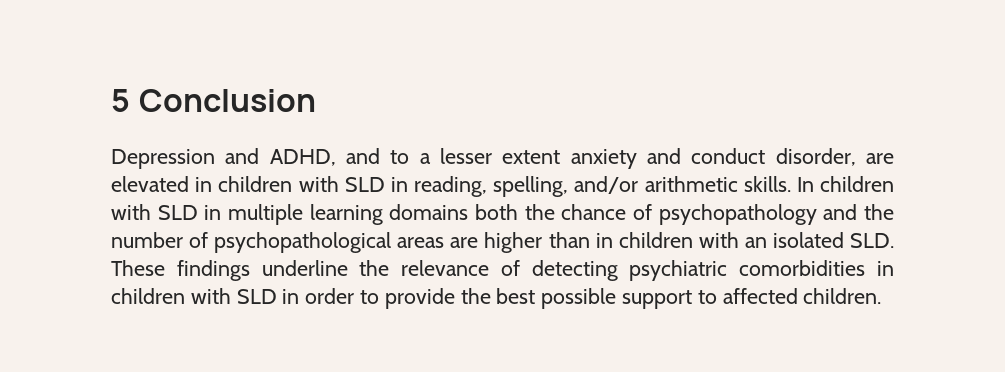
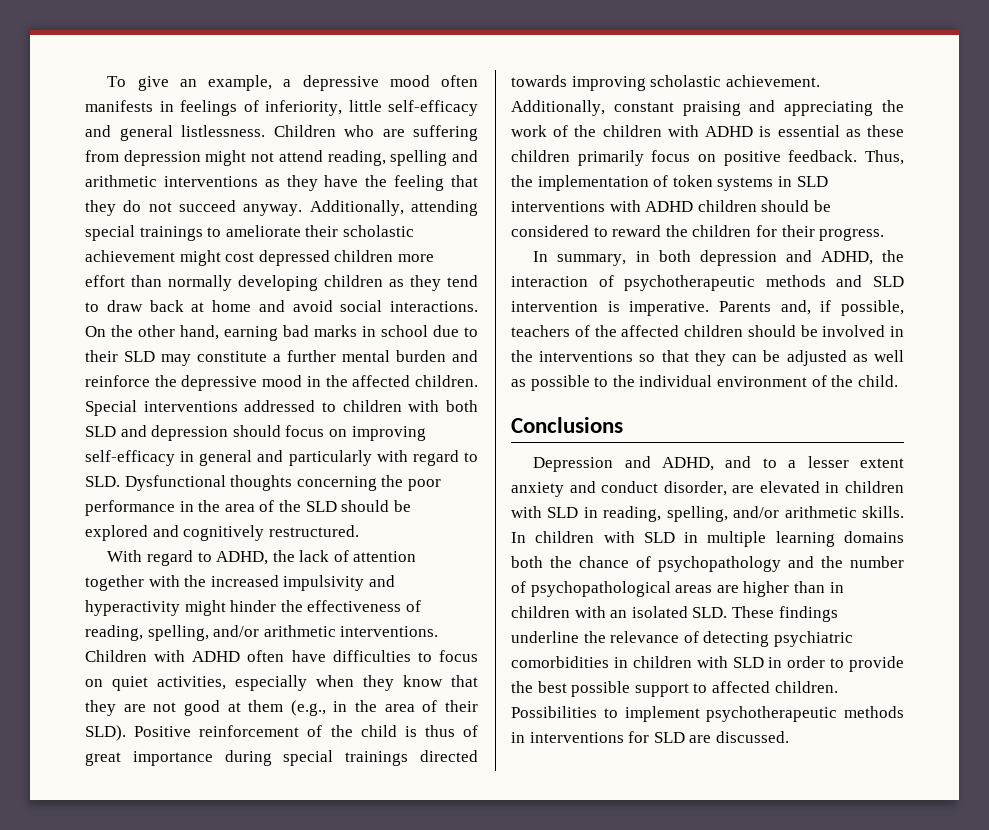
[111,89,316,112] 5 Conclusion -> [107,75,478,91] [85,100,478,116] [85,125,478,141] [85,150,479,166] [85,175,478,191] [85,200,478,216] [85,225,414,241] [85,250,434,266] [85,275,478,291] [85,300,478,312] [85,325,478,341] [85,350,478,366] [85,375,478,391] [85,400,478,416] [85,425,426,441] [85,450,479,466] [85,475,441,491] [85,500,411,516] [85,525,359,541] [107,550,417,566] [85,575,395,591] [85,600,421,616] [85,625,439,641] [85,650,478,662] [85,675,478,691] [85,700,478,716] [85,725,478,741] [85,750,478,766] [511,75,820,91] [511,100,904,116] [511,125,904,137] [511,150,904,166] [511,175,828,191] [511,200,831,212] [511,225,885,241] [533,250,904,266] [511,275,904,291] [511,300,904,316] [511,325,904,337] [511,350,904,366] [511,375,898,391] [511,417,623,433] To give an example, a depressive mood often manifests in feelings of inferiority, little self-efficacy and general listlessness. Children who are suffering from depression might not attend reading, spelling and arithmetic interventions as they have the feeling that they do not succeed anyway. Additionally, attending special trainings to ameliorate their scholastic achievement might cost depressed children more effort than normally developing children as they tend to draw back at home and avoid social interactions. On the other hand, earning bad marks in school due to their SLD may constitute a further mental burden and reinforce the depressive mood in the affected children. Special interventions addressed to children with both SLD and depression should focus on improving self-efficacy in general and particularly with regard to SLD. Dysfunctional thoughts concerning the poor performance in the area of the SLD should be explored and cognitively restructured. // With regard to ADHD, the lack of attention together with the increased impulsivity and hyperactivity might hinder the effectiveness of reading, spelling, and/or arithmetic interventions. Children with ADHD often have difficulties to focus on quiet activities, especially when they know that they are not good at them (e.g., in the area of their SLD). Positive reinforcement of the child is thus of great importance during special trainings directed towards improving scholastic achievement. Additionally, constant praising and appreciating the work of the children with ADHD is essential as these children primarily focus on positive feedback. Thus, the implementation of token systems in SLD interventions with ADHD children should be considered to reward the children for their progress. // In summary, in both depression and ADHD, the interaction of psychotherapeutic methods and SLD intervention is imperative. Parents and, if possible, teachers of the affected children should be involved in the interventions so that they can be adjusted as well as possible to the individual environment of the child. // Conclusions
(882, 296) none -> [511,706,904,722] [511,731,789,743] Possibilities to implement psychotherapeutic methods in interventions for SLD are discussed.

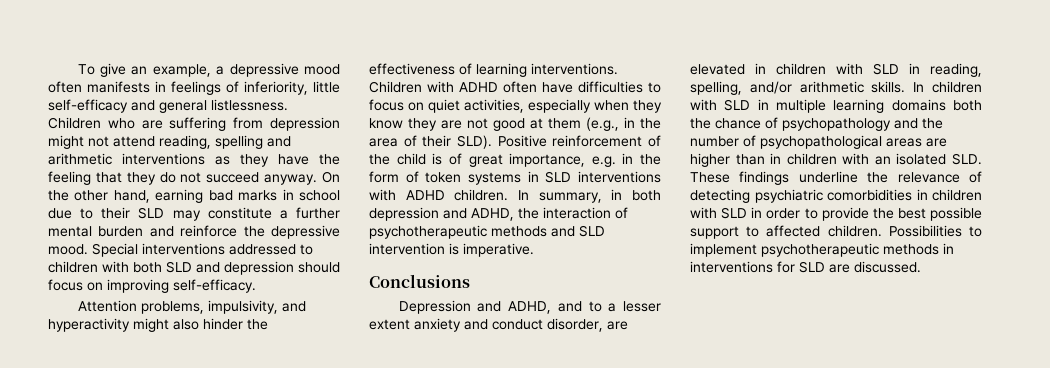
[309,200,478,216] [85,225,414,241] [85,250,434,266] [85,275,478,291] [85,300,478,312] Additionally, attending special trainings to ameliorate their scholastic achievement might cost depressed children more effort than normally developing children as they tend to draw back at home and avoid social interactions. -> (318, 179) none
[262,375,478,387] mood in the affected children. -> [48,244,88,255] mood.
[85,450,479,466] [85,475,441,491] [85,500,411,516] [85,525,359,541] [107,550,417,566] [85,575,365,591] self-efficacy in general and particularly with regard to SLD. Dysfunctional thoughts concerning the poor performance in the area of the SLD should be explored and cognitively restructured. // With regard to ADHD, the lack of attention together with the increased impulsivity -> [173,279,256,293] [77,300,278,314] self-efficacy. // Attention problems, impulsivity,
(226, 608) none -> [173,319,199,330] also
[85,625,336,641] reading, spelling, and/or arithmetic -> [476,63,527,77] learning
[451,675,478,687] that -> (403, 123) none
[424,725,455,737] thus -> (443, 159) none
[132,750,478,766] [511,75,820,91] [511,100,904,116] [511,125,904,137] [511,150,904,166] [511,175,649,191] importance during special trainings directed towards improving scholastic achievement. Additionally, constant praising and appreciating the work of the children with ADHD is essential as these children primarily focus on positive feedback. Thus, the implementation -> [509,153,661,167] [369,171,399,183] importance, e.g. in the form
[697,200,831,212] [511,225,885,241] children should be considered to reward the children for their progress. // -> [454,189,509,201] children.
[719,300,904,316] [511,325,904,337] [511,350,904,366] [511,375,898,391] Parents and, if possible, teachers of the affected children should be involved in the interventions so that they can be adjusted as well as possible to the individual environment of the child. -> (534, 250) none

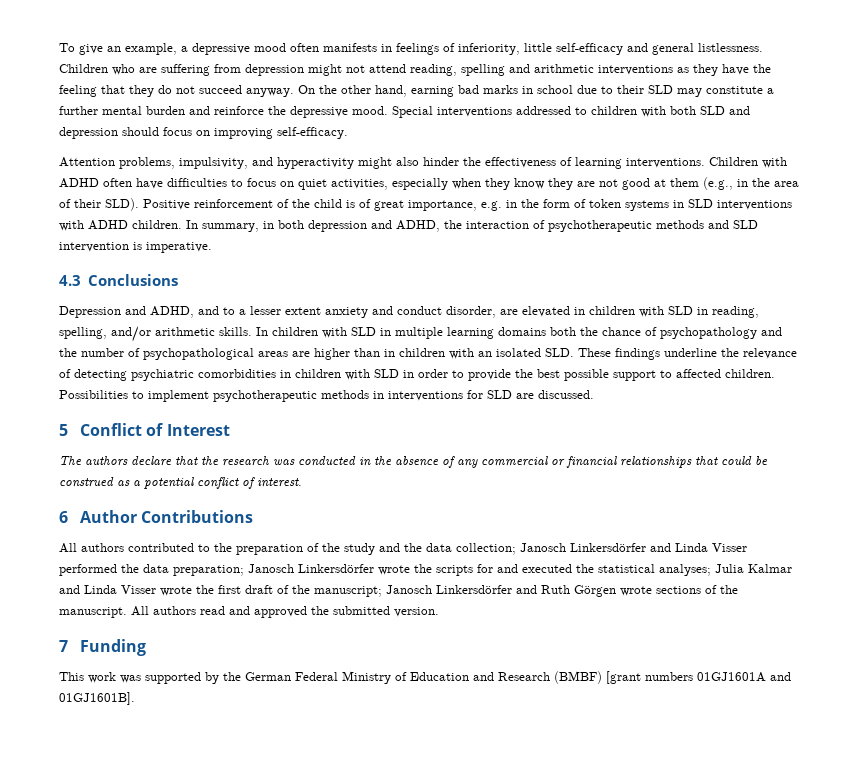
(534, 250) none -> [59,275,81,286] 4.3
(921, 267) none -> [59,423,230,436] [59,456,768,468] [59,477,302,489] [59,510,254,523] [59,543,747,555] [59,564,792,576] [59,585,738,597] [59,606,439,618] [59,639,147,656] [59,671,791,684] [59,692,135,705] // 5 Conflict of Interest // The authors declare that the research was conducted in the absence of any commercial or financial relationships that could be construed as a potential conflict of interest. // 6 Author Contributions // All authors contributed to the preparation of the study and the data collection; Janosch Linkersdörfer and Linda Visser performed the data preparation; Janosch Linkersdörfer wrote the scripts for and executed the statistical analyses; Julia Kalmar and Linda Visser wrote the first draft of the manuscript; Janosch Linkersdörfer and Ruth Görgen wrote sections of the manuscript. All authors read and approved the submitted version. // 7 Funding // This work was supported by the German Federal Ministry of Education and Research (BMBF) [grant numbers 01GJ1601A and 01GJ1601B].

